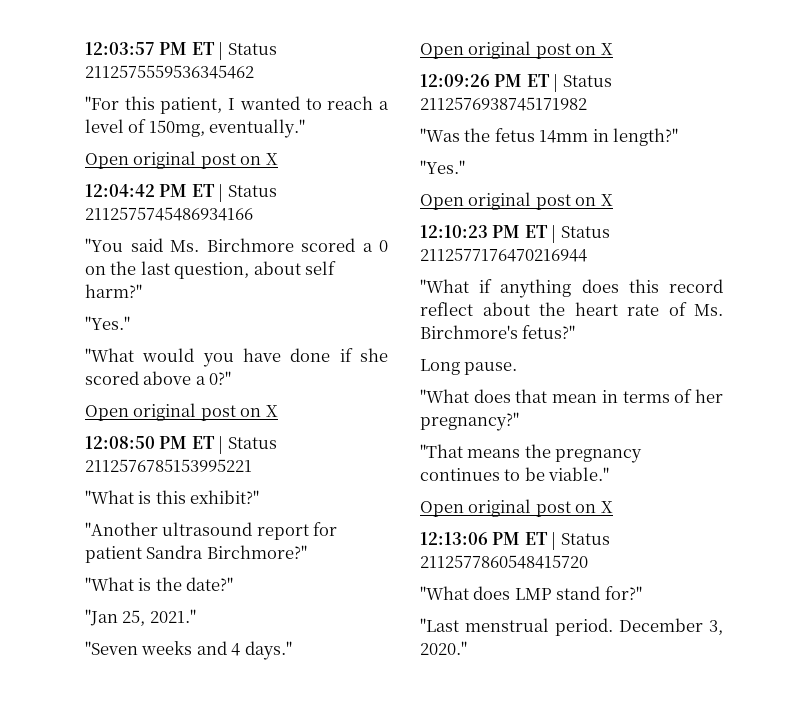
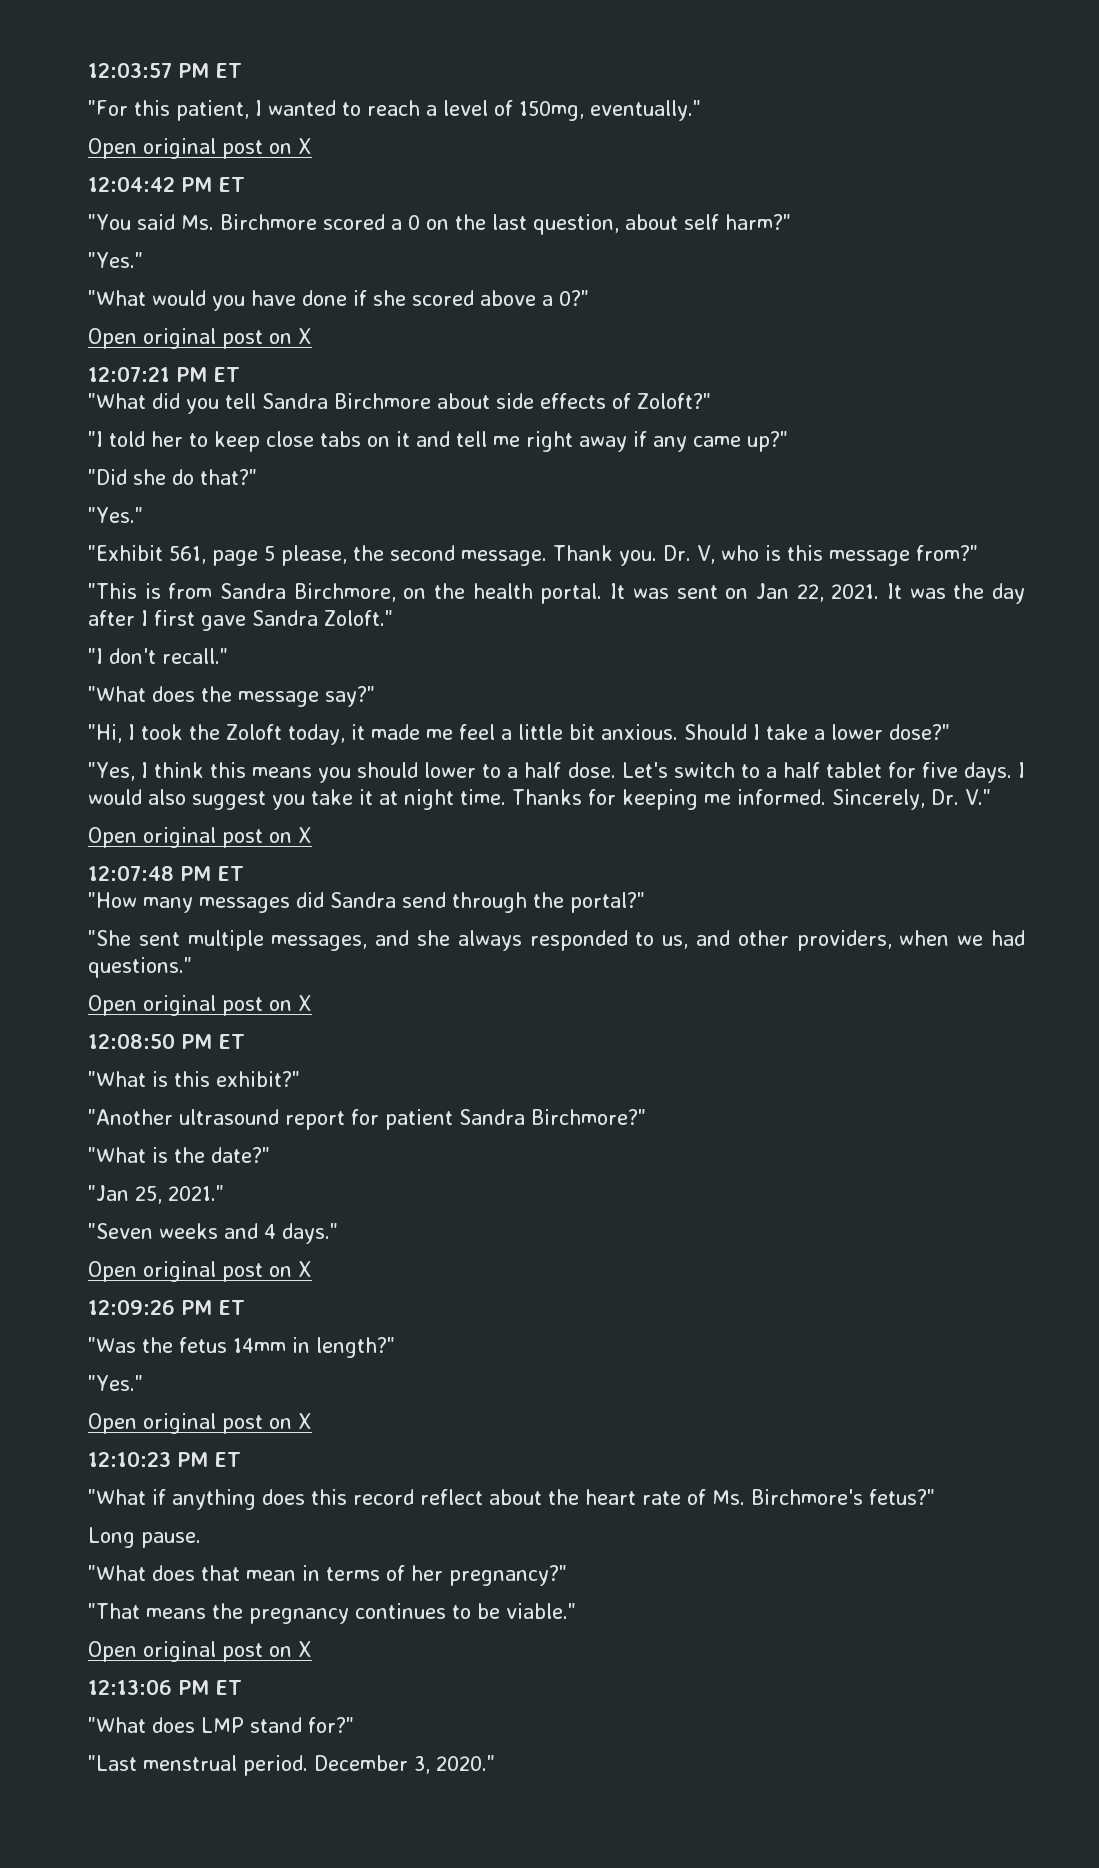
[218,42,277,60] [85,65,254,79] | Status 2112575559536345462 -> (242, 70) none
[218,184,277,202] [85,207,253,221] | Status 2112575745486934166 -> (245, 184) none
(278, 411) none -> [88,366,240,382] [88,393,711,414] [88,431,788,452] [88,469,257,485] [88,507,143,523] [88,545,978,566] [88,583,1026,604] [88,610,393,631] [88,648,228,664] [88,686,375,707] [88,724,950,745] [88,762,1025,783] [88,789,991,810] [88,827,312,848] [88,865,244,881] [88,892,645,913] [88,930,1025,951] [88,957,192,978] [88,995,312,1016] // 12:07:21 PM ET // "What did you tell Sandra Birchmore about side effects of Zoloft?" // "I told her to keep close tabs on it and tell me right away if any came up?" // "Did she do that?" // "Yes." // "Exhibit 561, page 5 please, the second message. Thank you. Dr. V, who is this message from?" // "This is from Sandra Birchmore, on the health portal. It was sent on Jan 22, 2021. It was the day after I first gave Sandra Zoloft." // "I don't recall." // "What does the message say?" // "Hi, I took the Zoloft today, it made me feel a little bit anxious. Should I take a lower dose?" // "Yes, I think this means you should lower to a half dose. Let's switch to a half tablet for five days. I would also suggest you take it at night time. Thanks for keeping me informed. Sincerely, Dr. V." // Open original post on X // 12:07:48 PM ET // "How many messages did Sandra send through the portal?" // "She sent multiple messages, and she always responded to us, and other providers, when we had questions." // Open original post on X
[218,436,277,454] [85,459,252,472] | Status 2112576785153995221 -> (245, 1041) none
[553,74,612,92] [420,97,587,111] | Status 2112576938745171982 -> (245, 1307) none
[551,225,610,243] [420,248,587,262] | Status 2112577176470216944 -> (241, 1459) none
[551,532,610,550] [420,555,588,569] | Status 2112577860548415720 -> (242, 1687) none

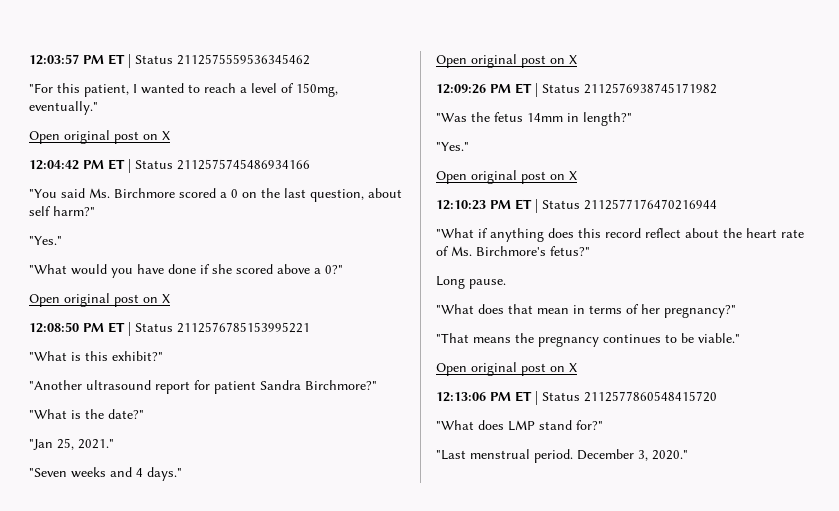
(242, 70) none -> [128,54,310,68] | Status 2112575559536345462
(245, 184) none -> [128,159,310,173] | Status 2112575745486934166
[88,366,240,382] [88,393,711,414] [88,431,788,452] [88,469,257,485] [88,507,143,523] [88,545,978,566] [88,583,1026,604] [88,610,393,631] [88,648,228,664] [88,686,375,707] [88,724,950,745] [88,762,1025,783] [88,789,991,810] [88,827,312,848] [88,865,244,881] [88,892,645,913] [88,930,1025,951] [88,957,192,978] [88,995,312,1016] // 12:07:21 PM ET // "What did you tell Sandra Birchmore about side effects of Zoloft?" // "I told her to keep close tabs on it and tell me right away if any came up?" // "Did she do that?" // "Yes." // "Exhibit 561, page 5 please, the second message. Thank you. Dr. V, who is this message from?" // "This is from Sandra Birchmore, on the health portal. It was sent on Jan 22, 2021. It was the day after I first gave Sandra Zoloft." // "I don't recall." // "What does the message say?" // "Hi, I took the Zoloft today, it made me feel a little bit anxious. Should I take a lower dose?" // "Yes, I think this means you should lower to a half dose. Let's switch to a half tablet for five days. I would also suggest you take it at night time. Thanks for keeping me informed. Sincerely, Dr. V." // Open original post on X // 12:07:48 PM ET // "How many messages did Sandra send through the portal?" // "She sent multiple messages, and she always responded to us, and other providers, when we had questions." // Open original post on X -> (170, 298) none
(245, 1041) none -> [128,322,310,336] | Status 2112576785153995221
(245, 1307) none -> [535,83,717,97] | Status 2112576938745171982
(241, 1459) none -> [535,199,717,213] | Status 2112577176470216944
(242, 1687) none -> [535,391,717,405] | Status 2112577860548415720

